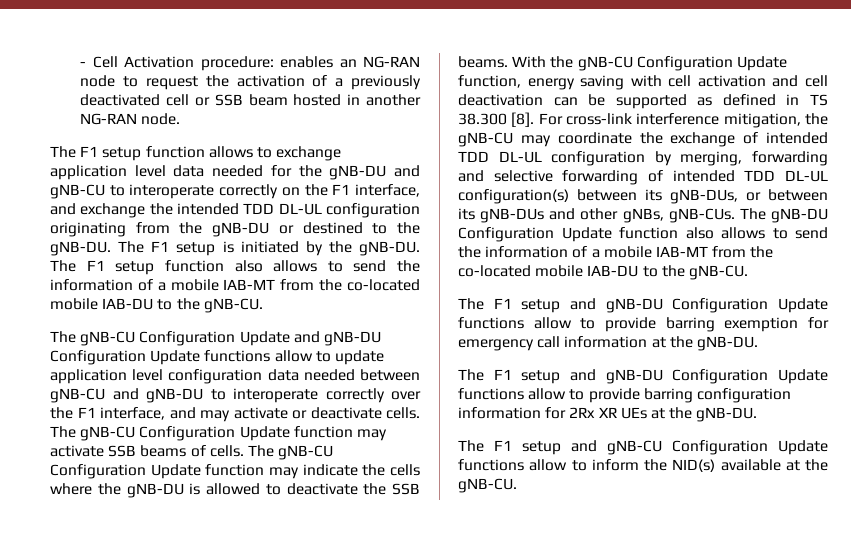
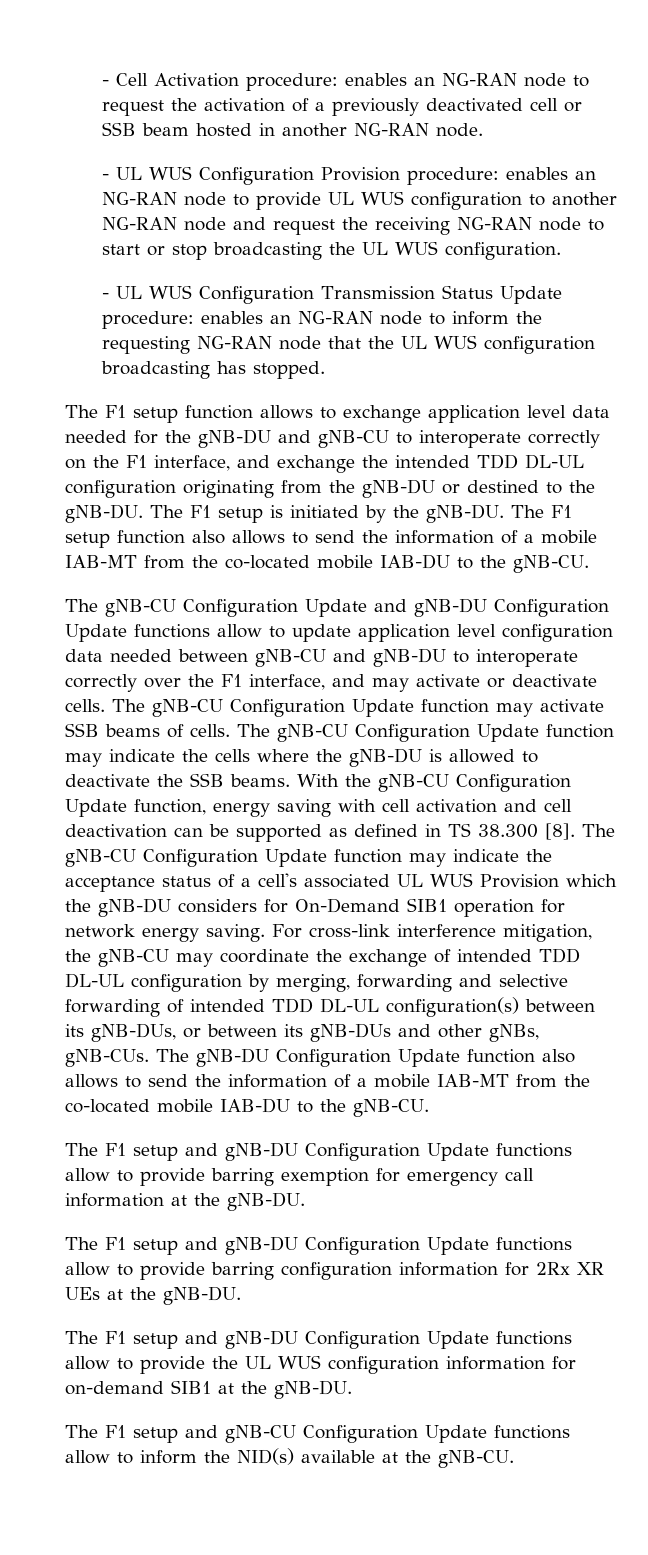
(181, 119) none -> [101,166,596,185] [101,191,617,210] [101,217,604,235] [101,241,561,260] [101,285,562,304] [101,311,542,329] [101,335,595,354] [100,361,325,379] // - UL WUS Configuration Provision procedure: enables an NG-RAN node to provide UL WUS configuration to another NG-RAN node and request the receiving NG-RAN node to start or stop broadcasting the UL WUS configuration. // - UL WUS Configuration Transmission Status Update procedure: enables an NG-RAN node to inform the requesting NG-RAN node that the UL WUS configuration broadcasting has stopped.
(535, 119) none -> [582,824,615,837] [65,849,552,867] [65,873,617,892] [65,898,565,917] [65,924,265,942] The gNB-CU Configuration Update function may indicate the acceptance status of a cell's associated UL WUS Provision which the gNB-DU considers for On-Demand SIB1 operation for network energy saving.
(758, 414) none -> [65,1330,572,1349] [65,1355,576,1374] [65,1380,352,1399] // The F1 setup and gNB-DU Configuration Update functions allow to provide the UL WUS configuration information for on-demand SIB1 at the gNB-DU.

